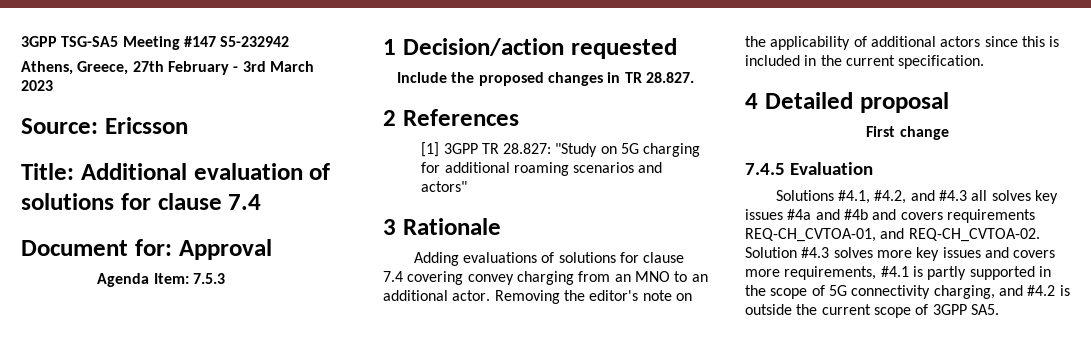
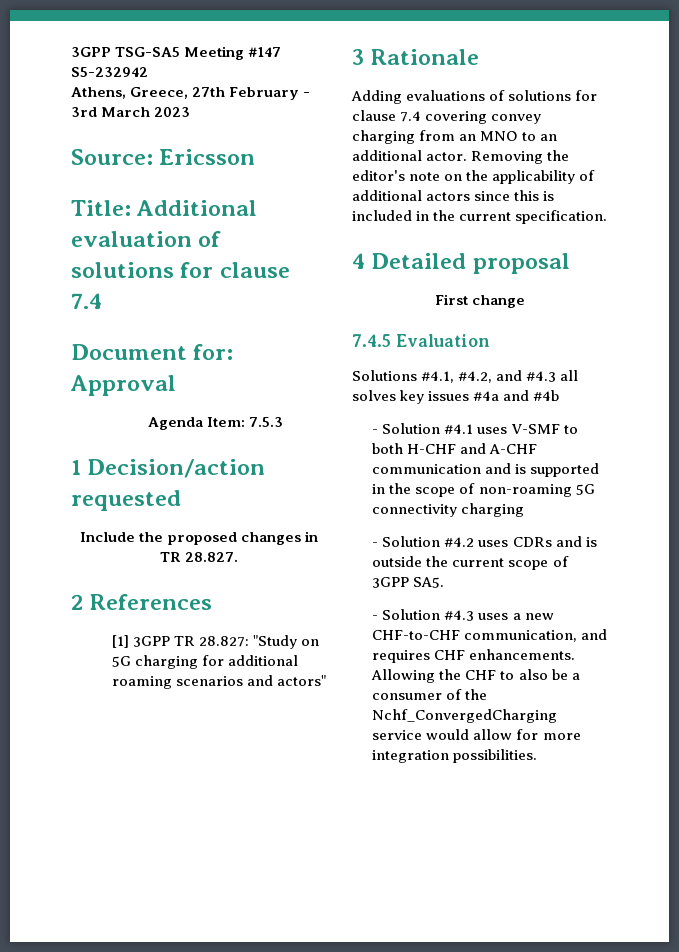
[872,209,1035,223] [745,228,1040,242] [745,247,1056,261] [745,266,967,280] and covers requirements REQ-CH_CVTOA-01, and REQ-CH_CVTOA-02. Solution #4.3 solves more key issues and covers more requirements, #4.1 is partly -> [372,423,578,434] [372,443,538,454] [372,463,527,474] // - Solution #4.1 uses V-SMF to both H-CHF and A-CHF communication and is
(825, 290) none -> [478,484,572,497] non-roaming
[933,285,1056,299] charging, and #4.2 -> [461,503,525,517] [372,536,582,547] charging // - Solution #4.2 uses CDRs and
(999, 309) none -> [372,609,554,621] [372,629,608,642] [372,649,576,663] [371,669,580,683] [372,689,488,700] [372,709,558,723] [372,729,581,740] [372,749,538,763] // - Solution #4.3 uses a new CHF-to-CHF communication, and requires CHF enhancements. Allowing the CHF to also be a consumer of the Nchf_ConvergedCharging service would allow for more integration possibilities.

